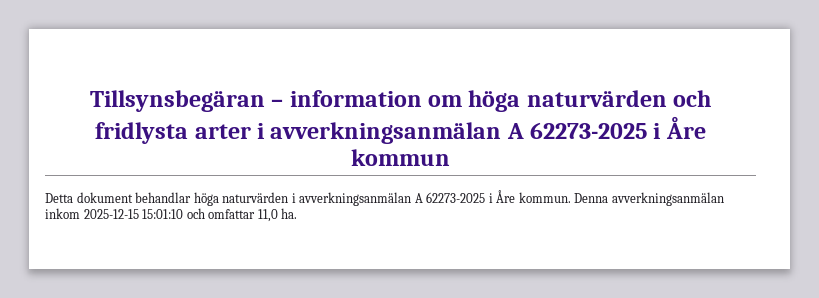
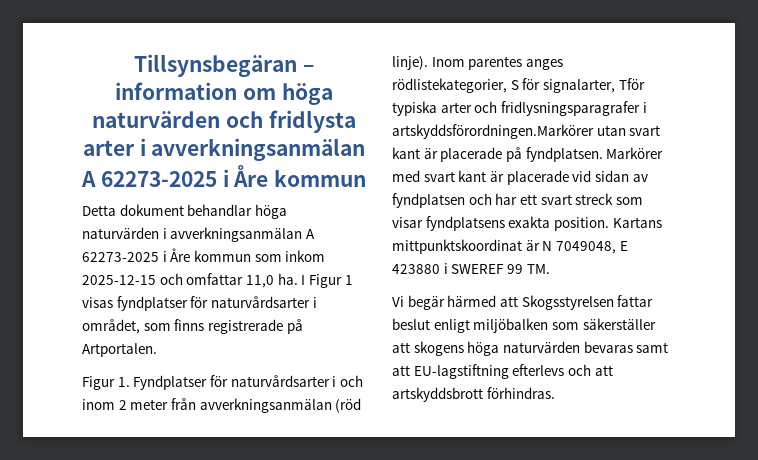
[518,192,724,206] kommun. Denna avverkningsanmälan -> [193,250,282,262] kommun som
[142,209,184,219] 15:01:10 -> (156, 280) none
(298, 213) none -> [301,274,353,288] [82,296,317,311] [82,319,303,334] [82,343,157,357] [82,375,363,390] [82,398,362,413] [392,56,563,70] [392,78,645,93] [392,101,647,116] [392,124,661,139] [392,147,664,162] [392,170,648,185] [392,193,643,208] [392,216,662,231] [392,239,628,254] [392,263,550,274] [392,295,654,310] [392,318,656,333] [392,341,669,356] [392,364,613,379] [392,387,555,402] I Figur 1 visas fyndplatser för naturvårdsarter i området, som finns registrerade på Artportalen. // Figur 1. Fyndplatser för naturvårdsarter i och inom 2 meter från avverkningsanmälan (röd linje). Inom parentes anges rödlistekategorier, S för signalarter, Tför typiska arter och fridlysningsparagrafer i artskyddsförordningen.Markörer utan svart kant är placerade på fyndplatsen. Markörer med svart kant är placerade vid sidan av fyndplatsen och har ett svart streck som visar fyndplatsens exakta position. Kartans mittpunktskoordinat är N 7049048, E 423880 i SWEREF 99 TM. // Vi begär härmed att Skogsstyrelsen fattar beslut enligt miljöbalken som säkerställer att skogens höga naturvärden bevaras samt att EU-lagstiftning efterlevs och att artskyddsbrott förhindras.

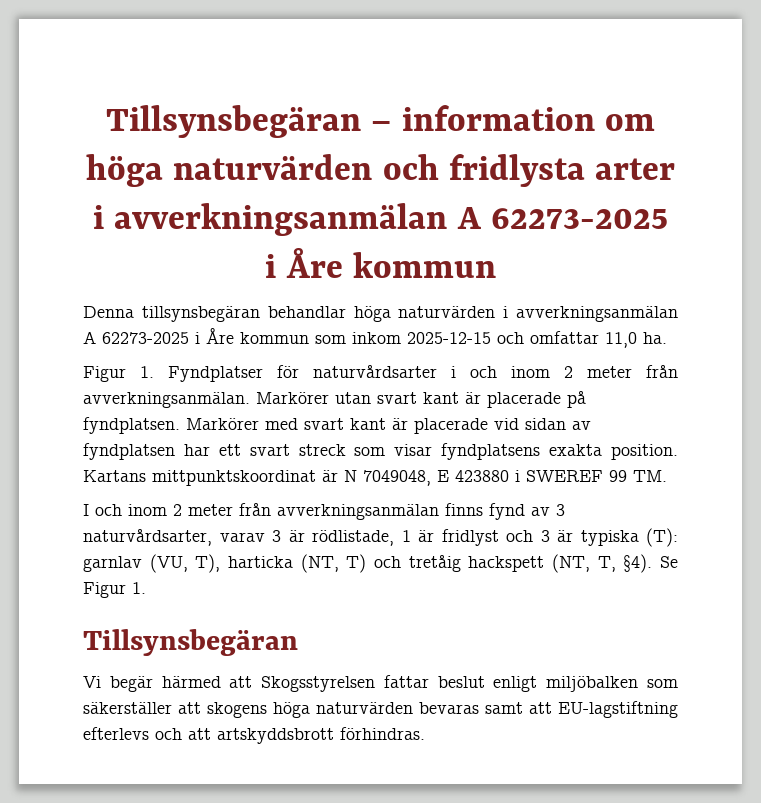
[82,204,184,216] Detta dokument -> [83,306,260,322] Denna tillsynsbegäran
[301,274,353,288] [82,296,317,311] [82,319,303,334] [82,343,157,357] I Figur 1 visas fyndplatser för naturvårdsarter i området, som finns registrerade på Artportalen. -> (667, 338) none
[199,398,362,413] [392,56,563,70] [392,78,645,93] [392,101,647,116] [392,124,594,139] avverkningsanmälan (röd linje). Inom parentes anges rödlistekategorier, S för signalarter, Tför typiska arter och fridlysningsparagrafer i artskyddsförordningen.Markörer -> [83,392,329,408] avverkningsanmälan. Markörer
[468,193,492,205] och -> (175, 451) none
(550, 269) none -> [83,503,565,520] [83,528,678,547] [83,554,678,573] [83,582,146,598] [83,629,298,656] // I och inom 2 meter från avverkningsanmälan finns fynd av 3 naturvårdsarter, varav 3 är rödlistade, 1 är fridlyst och 3 är typiska (T): garnlav (VU, T), harticka (NT, T) och tretåig hackspett (NT, T, §4). Se Figur 1. // Tillsynsbegäran

